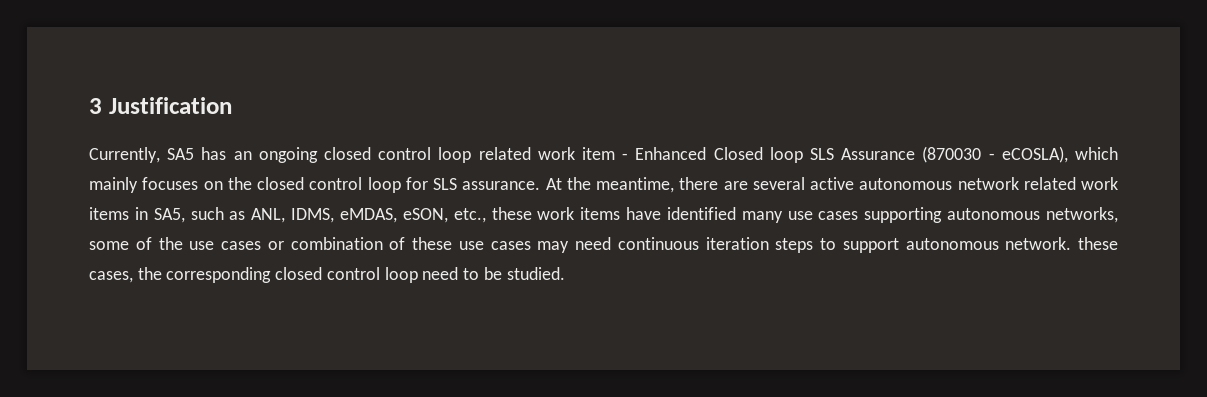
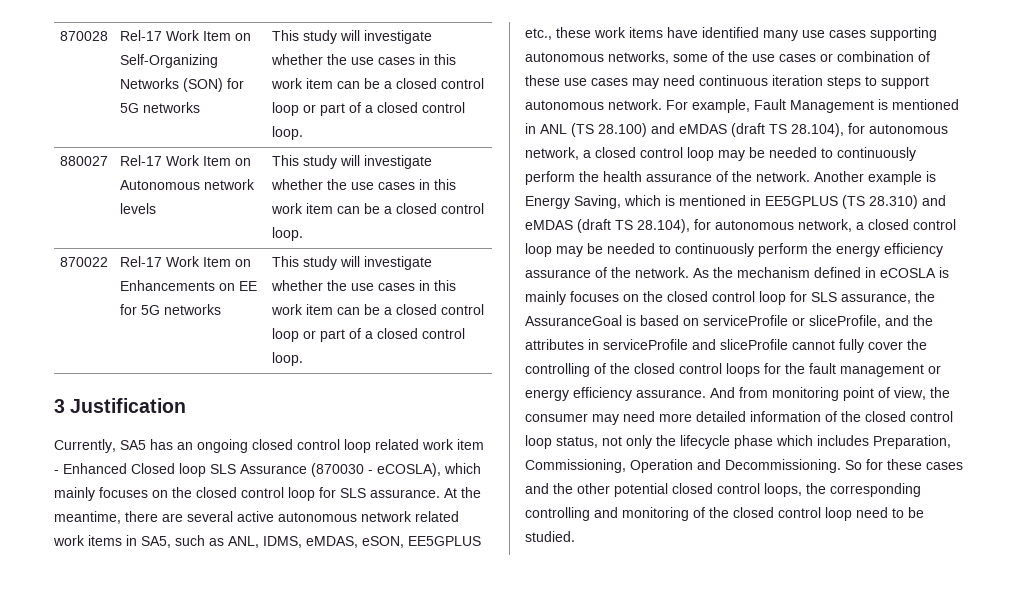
(89, 106) none -> [59,31,108,41] [119,30,251,41] [119,54,218,68] [119,78,244,92] [119,102,200,113] [271,30,432,44] [270,54,456,65] [270,78,484,89] [271,102,465,116] [271,126,303,140] [59,156,108,166] [119,155,251,166] [119,179,255,190] [119,203,156,214] [271,155,432,169] [270,179,456,190] [270,203,484,214] [271,227,303,241] [59,257,108,267] [119,256,251,267] [119,280,257,291] [119,304,221,315] [271,256,432,270] [270,280,456,291] [270,304,484,315] [271,328,465,342] [271,352,303,366] 870028 | Rel-17 Work Item on Self-Organizing Networks (SON) for 5G networks | This study will investigate whether the use cases in this work item can be a closed control loop or part of a closed control loop. // 880027 | Rel-17 Work Item on Autonomous network levels | This study will investigate whether the use cases in this work item can be a closed control loop. // 870022 | Rel-17 Work Item on Enhancements on EE for 5G networks | This study will investigate whether the use cases in this work item can be a closed control loop or part of a closed control loop. //
(448, 215) none -> [408,536,481,546] EE5GPLUS
[1078,237,1118,250] [89,267,272,283] these cases, the corresponding -> [666,99,959,113] [525,123,948,137] [525,147,916,161] [525,171,936,185] [525,195,946,209] [525,219,956,233] [525,243,943,257] [525,267,949,278] [525,291,935,305] [525,315,933,328] [525,339,927,353] [525,363,941,377] [525,387,950,401] [525,411,953,425] [525,435,951,449] [525,459,963,473] [525,483,921,497] [525,507,729,521] For example, Fault Management is mentioned in ANL (TS 28.100) and eMDAS (draft TS 28.104), for autonomous network, a closed control loop may be needed to continuously perform the health assurance of the network. Another example is Energy Saving, which is mentioned in EE5GPLUS (TS 28.310) and eMDAS (draft TS 28.104), for autonomous network, a closed control loop may be needed to continuously perform the energy efficiency assurance of the network. As the mechanism defined in eCOSLA is mainly focuses on the closed control loop for SLS assurance, the AssuranceGoal is based on serviceProfile or sliceProfile, and the attributes in serviceProfile and sliceProfile cannot fully cover the controlling of the closed control loops for the fault management or energy efficiency assurance. And from monitoring point of view, the consumer may need more detailed information of the closed control loop status, not only the lifecycle phase which includes Preparation, Commissioning, Operation and Decommissioning. So for these cases and the other potential closed control loops, the corresponding controlling and monitoring of the

